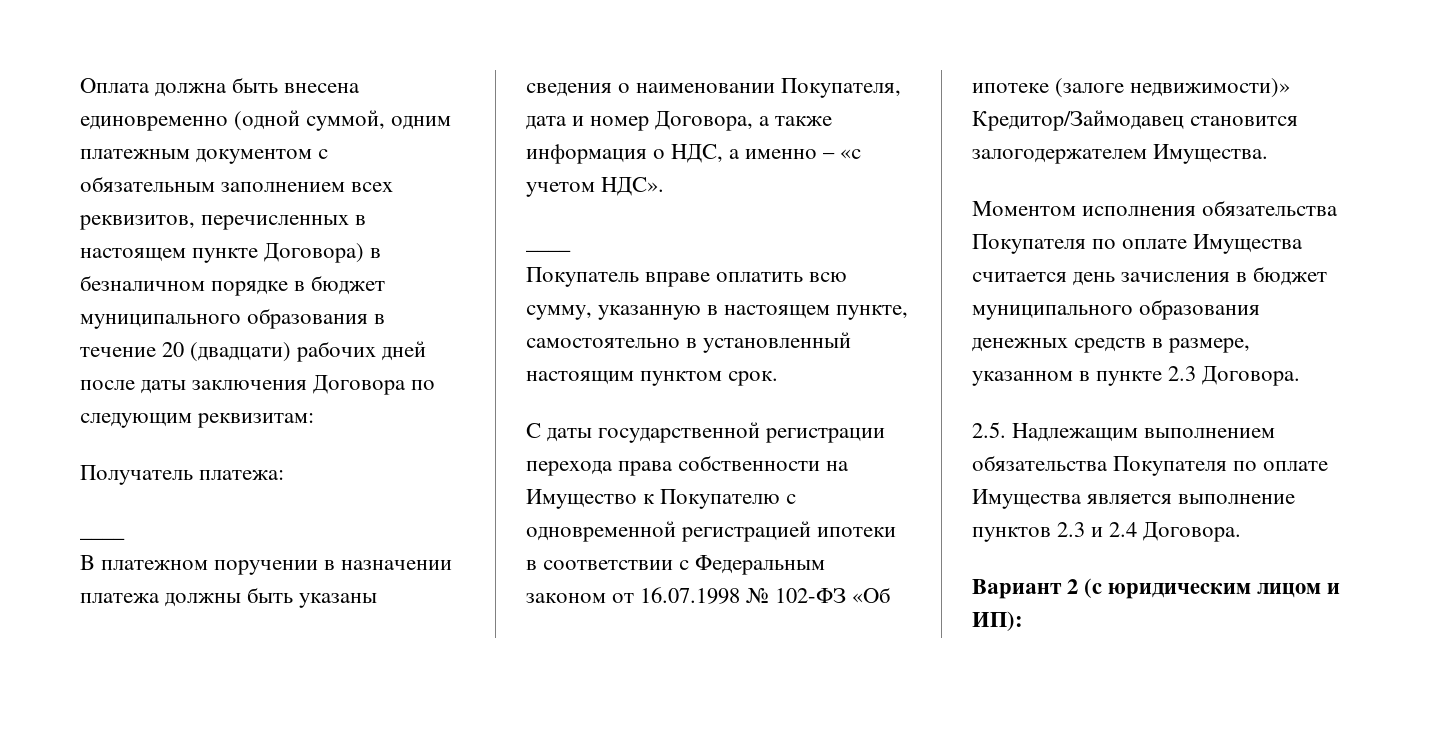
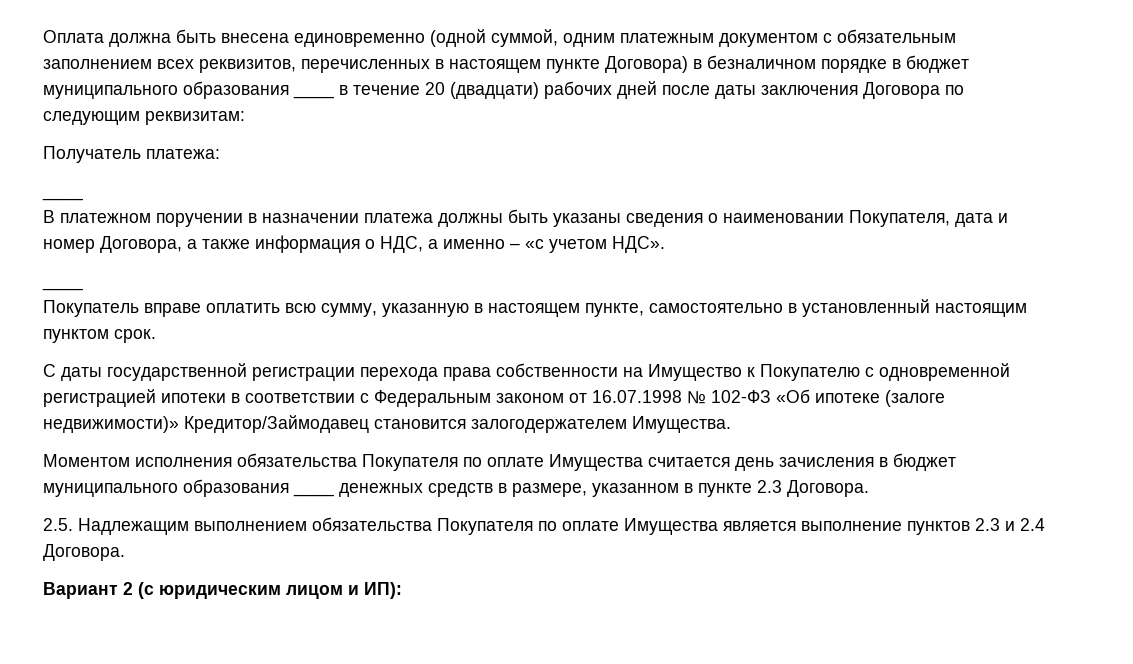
(369, 318) none -> [293,95,334,99] ____
(1261, 309) none -> [293,493,334,497] ____

